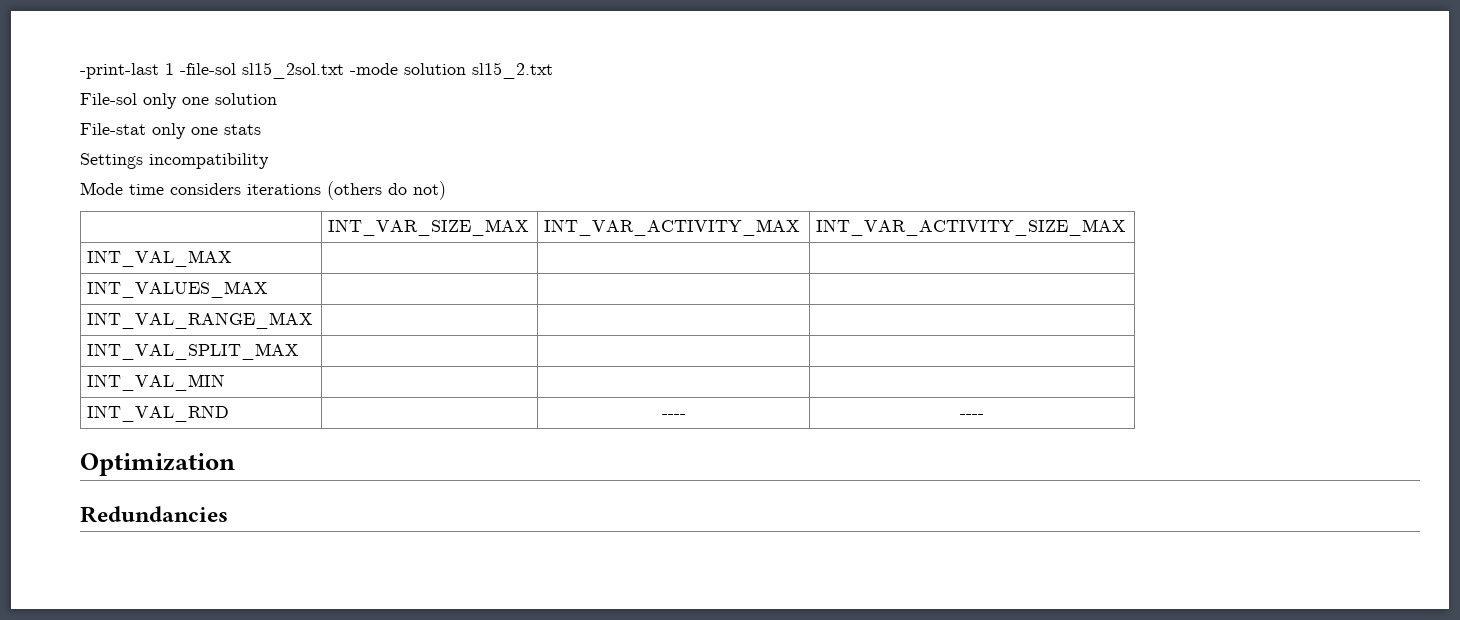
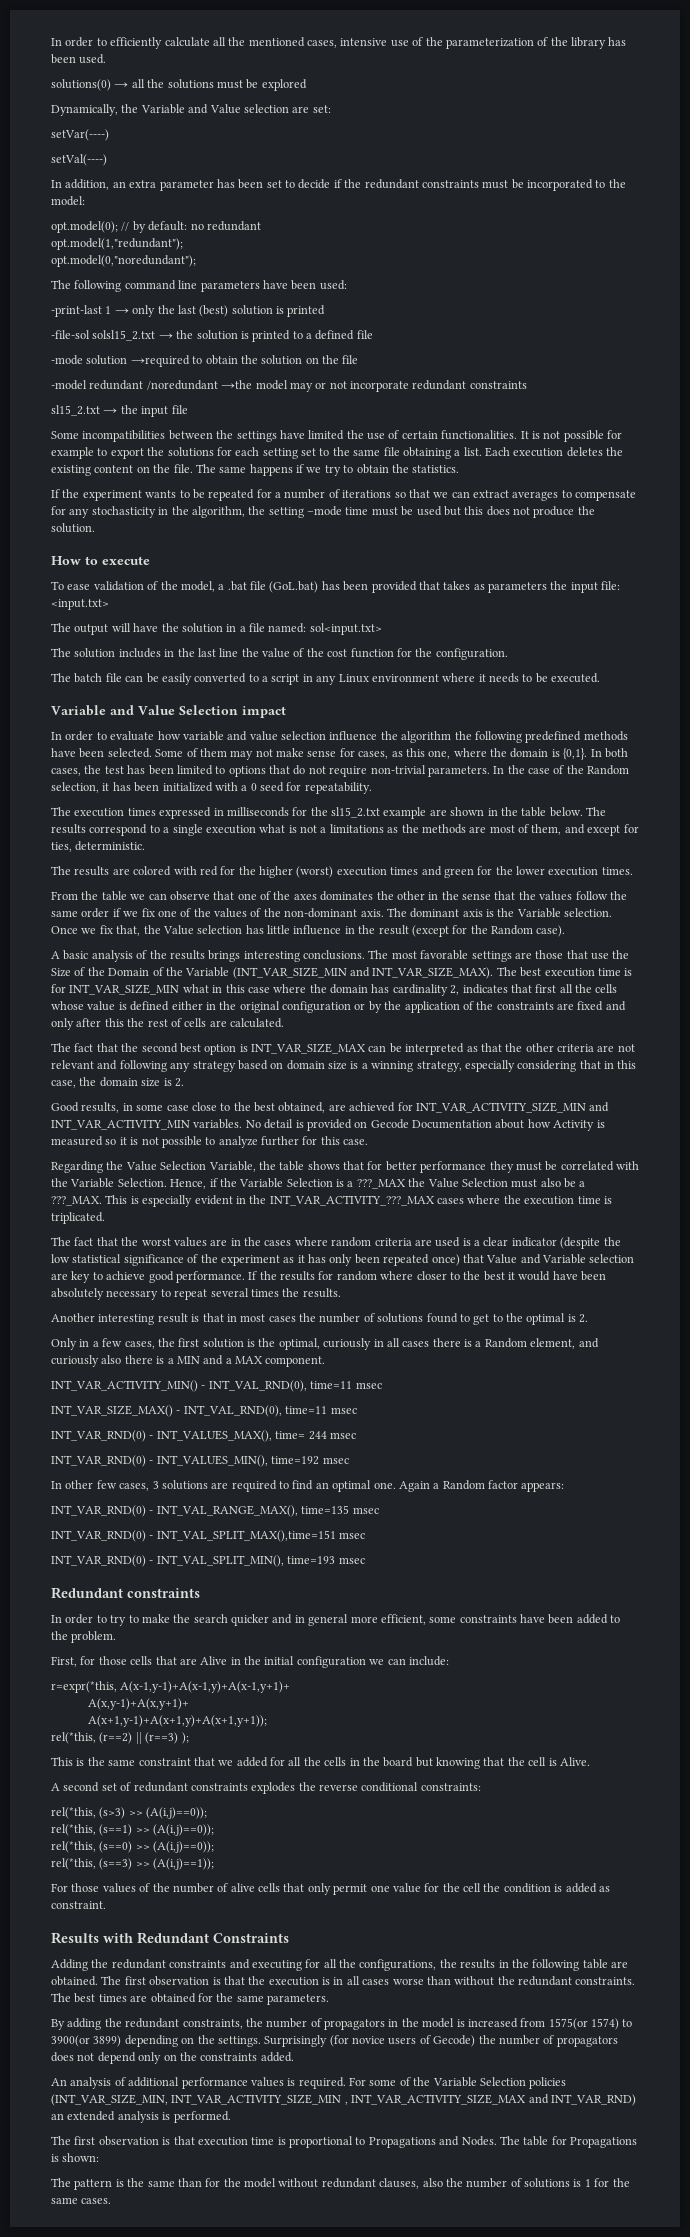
[80,62,553,79] [80,93,277,109] [80,123,261,139] [80,153,269,169] [80,181,446,200] [328,219,530,236] [544,219,801,236] [816,219,1127,236] [87,250,233,267] [87,281,269,298] [87,312,314,329] [87,343,300,360] [87,374,226,391] [87,405,230,422] [661,414,686,418] [960,414,985,418] [80,453,235,476] [80,506,228,523] -print-last 1 -file-sol sl15_2sol.txt -mode solution sl15_2.txt // File-sol only one solution // File-stat only one stats // Settings incompatibility // Mode time considers iterations (others do not) // | INT_VAR_SIZE_MAX | INT_VAR_ACTIVITY_MAX | INT_VAR_ACTIVITY_SIZE_MAX // INT_VAL_MAX | | | // INT_VALUES_MAX | | | // INT_VAL_RANGE_MAX | | | // INT_VAL_SPLIT_MAX | | | // INT_VAL_MIN | | | // INT_VAL_RND | | ---- | ---- // Optimization // Redundancies -> [51,37,627,49] [51,54,107,64] [51,79,307,91] [51,104,331,116] [51,129,109,141] [51,154,107,166] [51,179,626,191] [51,196,85,206] [51,221,261,233] [51,238,183,250] [51,255,196,267] [51,280,347,292] [51,305,326,317] [51,330,373,342] [51,355,359,367] [51,380,527,392] [51,405,188,417] [51,430,622,442] [51,447,624,459] [51,464,460,476] [51,489,637,501] [51,506,595,518] [51,523,95,533] [51,556,150,565] [51,581,621,593] [51,599,109,610] [51,623,382,635] [51,648,508,660] [51,673,601,685] [51,705,286,718] [51,731,628,743] [51,748,628,760] [51,765,630,777] [51,782,372,794] [51,807,606,819] [51,824,639,836] [51,841,146,852] [51,866,633,878] [51,891,627,901] [51,908,613,918] [51,925,566,937] [51,950,630,962] [51,967,633,979] [51,984,618,996] [51,1001,626,1013] [51,1018,284,1030] [51,1043,635,1055] [51,1060,637,1072] [51,1077,184,1088] [51,1102,610,1113] [51,1119,605,1131] [51,1136,369,1148] [51,1161,639,1173] [51,1178,586,1189] [51,1195,612,1207] [51,1212,105,1224] [51,1237,621,1249] [51,1254,635,1266] [51,1271,607,1283] [51,1288,341,1300] [51,1313,589,1325] [51,1338,599,1350] [51,1355,326,1367] [51,1380,382,1392] [51,1405,357,1417] [51,1430,356,1442] [51,1455,349,1467] [51,1480,565,1492] [51,1505,379,1517] [51,1530,366,1542] [51,1555,365,1567] [51,1587,200,1599] [51,1614,621,1626] [51,1631,117,1643] [51,1656,449,1668] [51,1681,291,1693] [88,1698,190,1710] [88,1715,268,1727] [51,1732,189,1744] [51,1757,590,1769] [51,1782,481,1794] [51,1807,208,1819] [51,1824,215,1836] [51,1841,215,1853] [51,1858,215,1870] [51,1883,610,1895] [51,1901,106,1909] [51,1932,289,1944] [51,1959,628,1971] [51,1976,636,1986] [51,1993,329,2005] [51,2018,633,2030] [51,2035,618,2047] [51,2052,294,2064] [51,2077,567,2089] [51,2094,636,2106] [51,2111,231,2123] [51,2136,637,2148] [51,2153,100,2162] [51,2178,630,2190] [51,2197,112,2204] In order to efficiently calculate all the mentioned cases, intensive use of the parameterization of the library has been used. // solutions(0) → all the solutions must be explored // Dynamically, the Variable and Value selection are set: // setVar(----) // setVal(----) // In addition, an extra parameter has been set to decide if the redundant constraints must be incorporated to the model: // opt.model(0); // by default: no redundant // opt.model(1,"redundant"); // opt.model(0,"noredundant"); // The following command line parameters have been used: // -print-last 1 → only the last (best) solution is printed // -file-sol solsl15_2.txt → the solution is printed to a defined file // -mode solution →required to obtain the solution on the file // -model redundant /noredundant →the model may or not incorporate redundant constraints // sl15_2.txt → the input file // Some incompatibilities between the settings have limited the use of certain functionalities. It is not possible for example to export the solutions for each setting set to the same file obtaining a list. Each execution deletes the existing content on the file. The same happens if we try to obtain the statistics. // If the experiment wants to be repeated for a number of iterations so that we can extract averages to compensate for any stochasticity in the algorithm, the setting –mode time must be used but this does not produce the solution. // How to execute // To ease validation of the model, a .bat file (GoL.bat) has been provided that takes as parameters the input file: <input.txt> // The output will have the solution in a file named: sol<input.txt> // The solution includes in the last line the value of the cost function for the configuration. // The batch file can be easily converted to a script in any Linux environment where it needs to be executed. // Variable and Value Selection impact // In order to evaluate how variable and value selection influence the algorithm the following predefined methods have been selected. Some of them may not make sense for cases, as this one, where the domain is {0,1}. In both cases, the test has been limited to options that do not require non-trivial parameters. In the case of the Random selection, it has been initialized with a 0 seed for repeatability. // The execution times expressed in milliseconds for the sl15_2.txt example are shown in the table below. The results correspond to a single execution what is not a limitations as the methods are most of them, and except for ties, deterministic. // The results are colored with red for the higher (worst) execution times and green for the lower execution times. // From the table we can observe that one of the axes dominates the other in the sense that the values follow the same order if we fix one of the values of the non-dominant axis. The dominant axis is the Variable selection. Once we fix that, the Value selection has little influence in the result (except for the Random case). // A basic analysis of the results brings interesting conclusions. The most favorable settings are those that use the Size of the Domain of the Variable (INT_VAR_SIZE_MIN and INT_VAR_SIZE_MAX). The best execution time is for INT_VAR_SIZE_MIN what in this case where the domain has cardinality 2, indicates that first all the cells whose value is defined either in the original configuration or by the application of the constraints are fixed and only after this the rest of cells are calculated. // The fact that the second best option is INT_VAR_SIZE_MAX can be interpreted as that the other criteria are not relevant and following any strategy based on domain size is a winning strategy, especially considering that in this case, the domain size is 2. // Good results, in some case close to the best obtained, are achieved for INT_VAR_ACTIVITY_SIZE_MIN and INT_VAR_ACTIVITY_MIN variables. No detail is provided on Gecode Documentation about how Activity is measured so it is not possible to analyze further for this case. // Regarding the Value Selection Variable, the table shows that for better performance they must be correlated with the Variable Selection. Hence, if the Variable Selection is a ???_MAX the Value Selection must also be a ???_MAX. This is especially evident in the INT_VAR_ACTIVITY_???_MAX cases where the execution time is triplicated. // The fact that the worst values are in the cases where random criteria are used is a clear indicator (despite the low statistical significance of the experiment as it has only been repeated once) that Value and Variable selection are key to achieve good performance. If the results for random where closer to the best it would have been absolutely necessary to repeat several times the results. // Another interesting result is that in most cases the number of solutions found to get to the optimal is 2. // Only in a few cases, the first solution is the optimal, curiously in all cases there is a Random element, and curiously also there is a MIN and a MAX component. // INT_VAR_ACTIVITY_MIN() - INT_VAL_RND(0), time=11 msec // INT_VAR_SIZE_MAX() - INT_VAL_RND(0), time=11 msec // INT_VAR_RND(0) - INT_VALUES_MAX(), time= 244 msec // INT_VAR_RND(0) - INT_VALUES_MIN(), time=192 msec // In other few cases, 3 solutions are required to find an optimal one. Again a Random factor appears: // INT_VAR_RND(0) - INT_VAL_RANGE_MAX(), time=135 msec // INT_VAR_RND(0) - INT_VAL_SPLIT_MAX(),time=151 msec // INT_VAR_RND(0) - INT_VAL_SPLIT_MIN(), time=193 msec // Redundant constraints // In order to try to make the search quicker and in general more efficient, some constraints have been added to the problem. // First, for those cells that are Alive in the initial configuration we can include: // r=expr(*this, A(x-1,y-1)+A(x-1,y)+A(x-1,y+1)+ // A(x,y-1)+A(x,y+1)+ // A(x+1,y-1)+A(x+1,y)+A(x+1,y+1)); // rel(*this, (r==2) || (r==3) ); // This is the same constraint that we added for all the cells in the board but knowing that the cell is Alive. // A second set of redundant constraints explodes the reverse conditional constraints: // rel(*this, (s>3) >> (A(i,j)==0)); // rel(*this, (s==1) >> (A(i,j)==0)); // rel(*this, (s==0) >> (A(i,j)==0)); // rel(*this, (s==3) >> (A(i,j)==1)); // For those values of the number of alive cells that only permit one value for the cell the condition is added as constraint. // Results with Redundant Constraints // Adding the redundant constraints and executing for all the configurations, the results in the following table are obtained. The first observation is that the execution is in all cases worse than without the redundant constraints. The best times are obtained for the same parameters. // By adding the redundant constraints, the number of propagators in the model is increased from 1575(or 1574) to 3900(or 3899) depending on the settings. Surprisingly (for novice users of Gecode) the number of propagators does not depend only on the constraints added. // An analysis of additional performance values is required. For some of the Variable Selection policies (INT_VAR_SIZE_MIN, INT_VAR_ACTIVITY_SIZE_MIN , INT_VAR_ACTIVITY_SIZE_MAX and INT_VAR_RND) an extended analysis is performed. // The first observation is that execution time is proportional to Propagations and Nodes. The table for Propagations is shown: // The pattern is the same than for the model without redundant clauses, also the number of solutions is 1 for the same cases.

